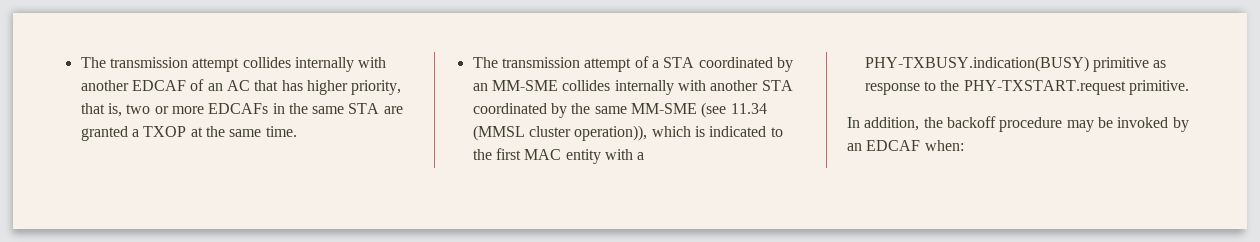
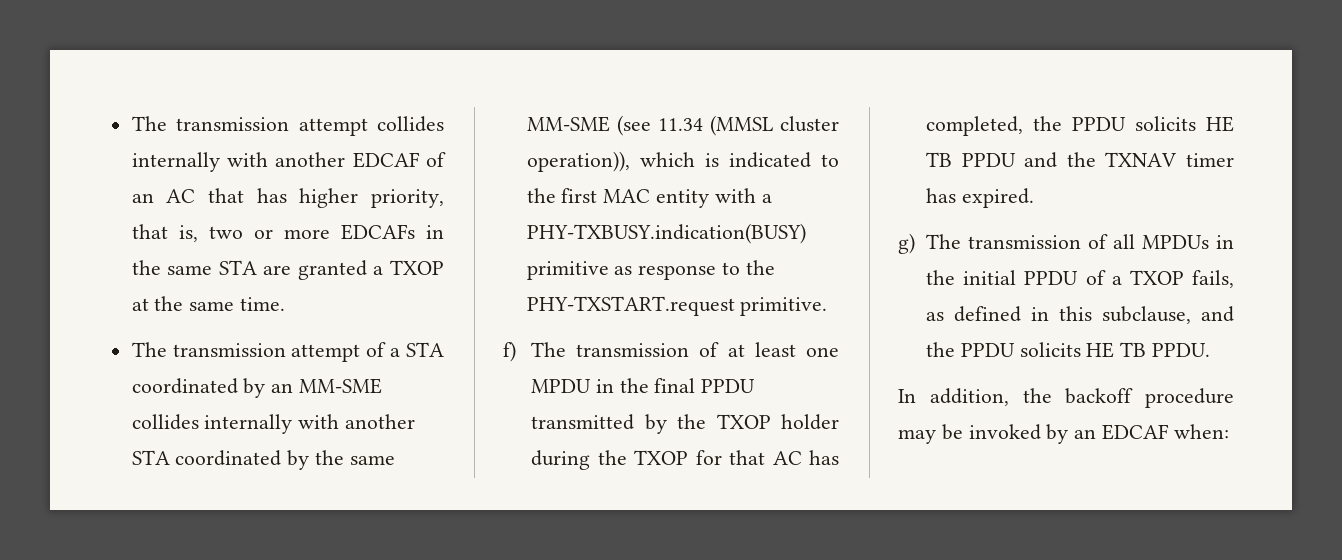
(1189, 87) none -> [503,341,839,362] [531,378,756,393] [531,414,839,434] [531,450,840,470] [926,116,1234,136] [926,152,1234,168] [926,188,1034,208] [898,233,1234,254] [926,270,1234,288] [926,306,1234,324] [926,342,1211,358] // f) The transmission of at least one MPDU in the final PPDU transmitted by the TXOP holder during the TXOP for that AC has completed, the PPDU solicits HE TB PPDU and the TXNAV timer has expired. // g) The transmission of all MPDUs in the initial PPDU of a TXOP fails, as defined in this subclause, and the PPDU solicits HE TB PPDU.

